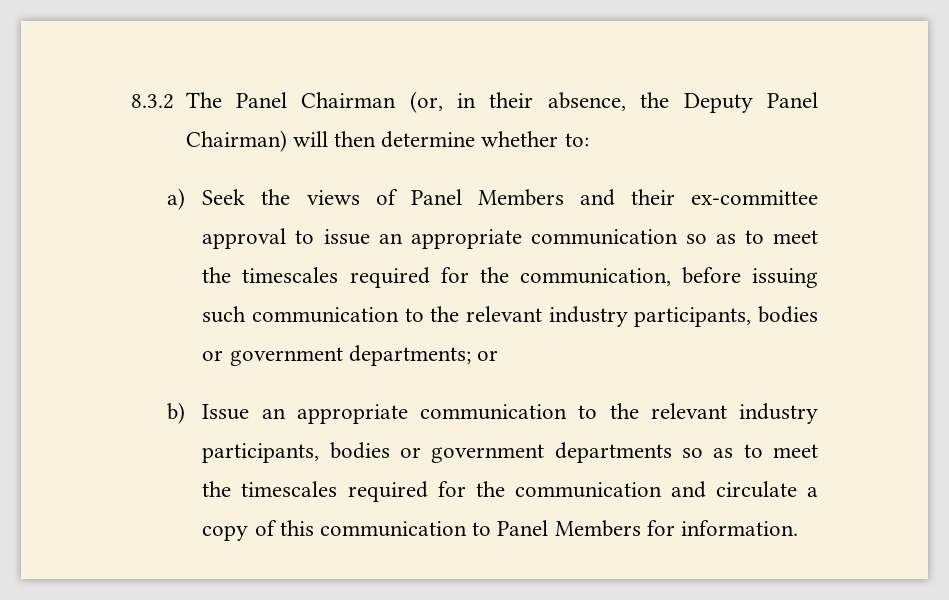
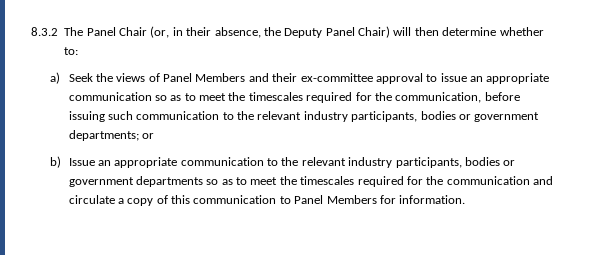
[301,92,397,108] Chairman -> [119,27,147,36] Chair
[185,130,287,152] Chairman) -> [358,26,390,38] Chair)

